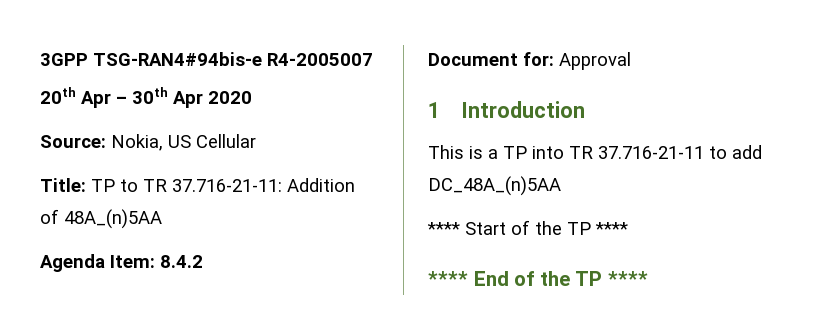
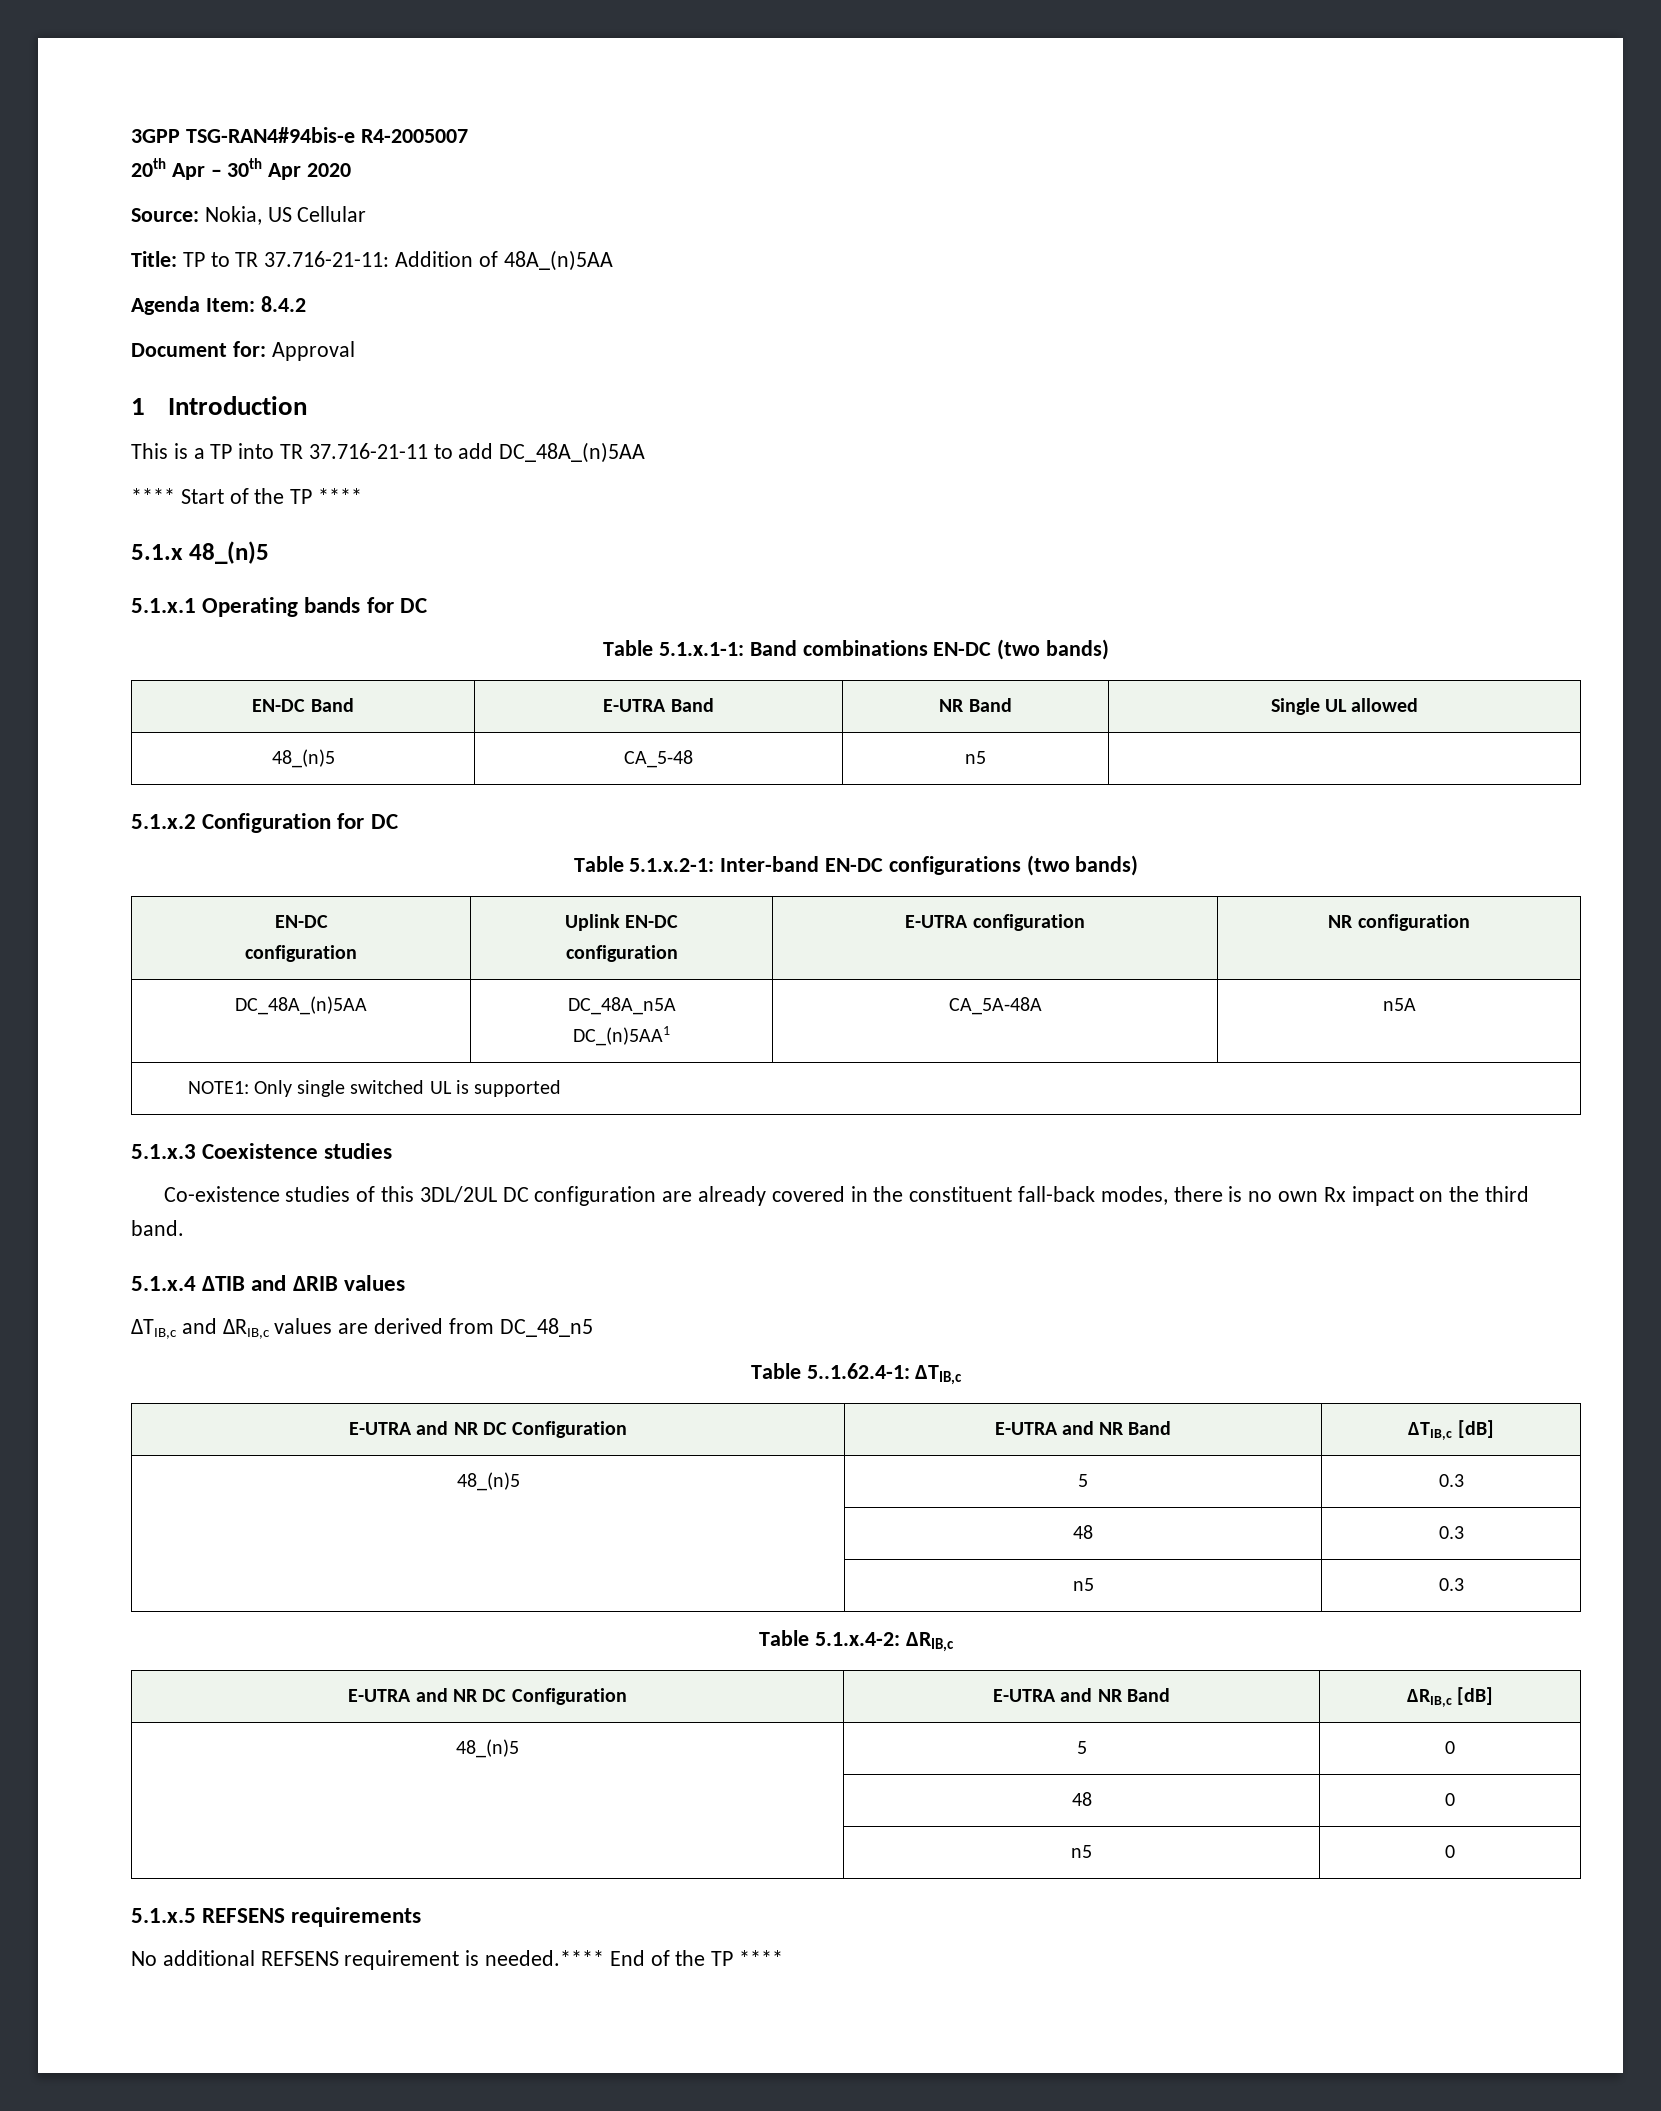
[428,271,468,286] **** -> [131,541,269,564] [131,597,427,617] [603,639,1109,660] [252,698,354,712] [603,698,714,712] [939,698,1012,712] [1270,698,1419,715] [271,749,335,768] [624,750,693,768] [965,751,986,764] [131,813,398,833] [573,855,1139,876] [274,915,328,928] [245,945,357,962] [564,914,679,931] [565,945,678,962] [905,914,1085,931] [1328,914,1470,931] [235,996,367,1015] [567,997,676,1015] [573,1026,670,1046] [948,997,1042,1015] [1382,998,1416,1011] [187,1080,562,1097] [131,1143,393,1159] [163,1186,1530,1206] [131,1220,184,1236] [131,1275,405,1291] [131,1318,593,1339] [750,1363,963,1385] [348,1421,628,1438] [994,1421,1172,1435] [1408,1420,1494,1440] [456,1472,520,1491] [1078,1474,1088,1487] [1438,1474,1464,1487] [1073,1525,1093,1539] [1438,1526,1464,1539] [1072,1578,1094,1591] [1438,1578,1464,1591] [759,1630,954,1652] [348,1688,627,1705] [993,1688,1170,1702] [1406,1687,1494,1707] [456,1739,519,1758] [1076,1741,1087,1754] [1445,1741,1455,1754] [1071,1792,1092,1806] [1445,1793,1455,1806] [1071,1845,1092,1858] [1445,1845,1455,1858] [131,1907,422,1927] [131,1950,605,1970] 5.1.x 48_(n)5 // 5.1.x.1 Operating bands for DC // Table 5.1.x.1-1: Band combinations EN-DC (two bands) // EN-DC Band | E-UTRA Band | NR Band | Single UL allowed // 48_(n)5 | CA_5-48 | n5 | // 5.1.x.2 Configuration for DC // Table 5.1.x.2-1: Inter-band EN-DC configurations (two bands) // EN-DC // configuration | Uplink EN-DC // configuration | E-UTRA configuration | NR configuration // DC_48A_(n)5AA | DC_48A_n5A // DC_(n)5AA1 | CA_5A-48A | n5A // NOTE1: Only single switched UL is supported // 5.1.x.3 Coexistence studies // Co-existence studies of this 3DL/2UL DC configuration are already covered in the constituent fall-back modes, there is no own Rx impact on the third band. // 5.1.x.4 ∆TIB and ∆RIB values // ΔTIB,c and ΔRIB,c values are derived from DC_48_n5 // Table 5..1.62.4-1: ΔTIB,c // E-UTRA and NR DC Configuration | E-UTRA and NR Band | ΔTIB,c [dB] // 48_(n)5 | 5 | 0.3 // | 48 | 0.3 // | n5 | 0.3 // Table 5.1.x.4-2: ΔRIB,c // E-UTRA and NR DC Configuration | E-UTRA and NR Band | ΔRIB,c [dB] // 48_(n)5 | 5 | 0 // | 48 | 0 // | n5 | 0 // 5.1.x.5 REFSENS requirements // No additional REFSENS requirement is needed.****

